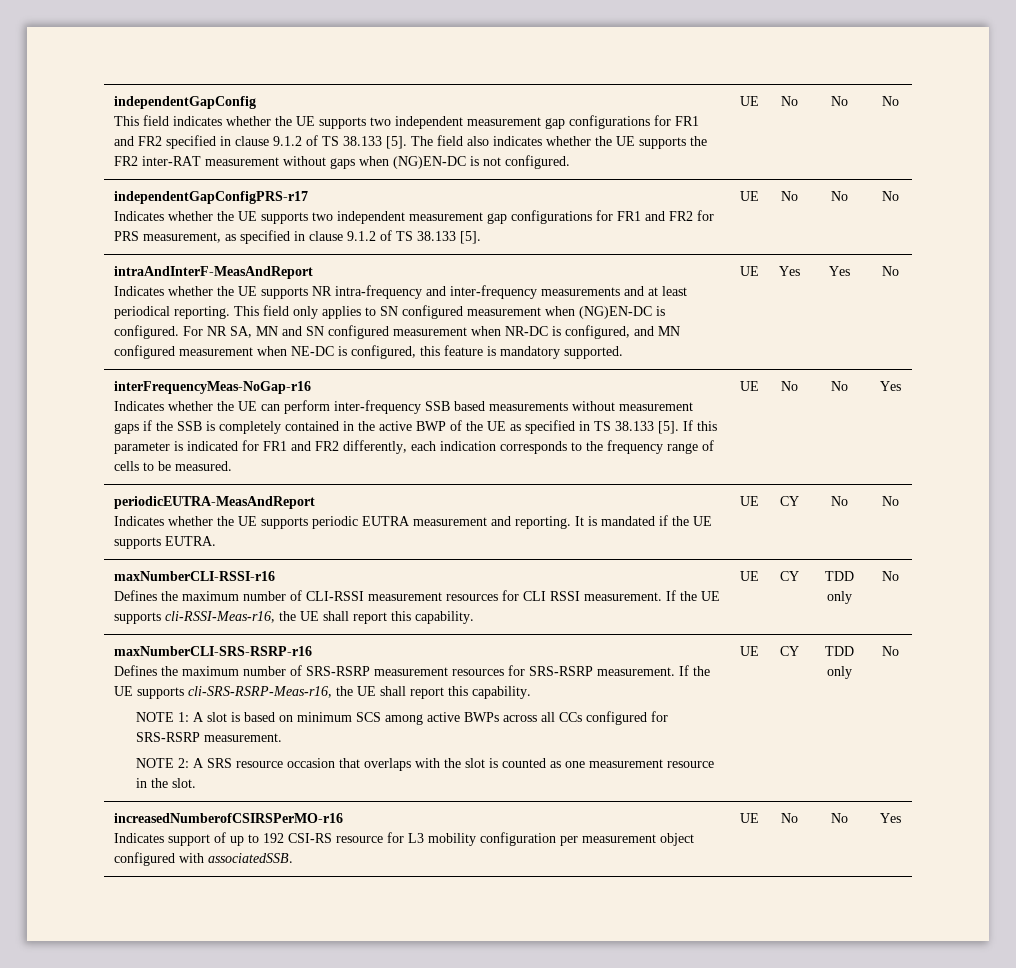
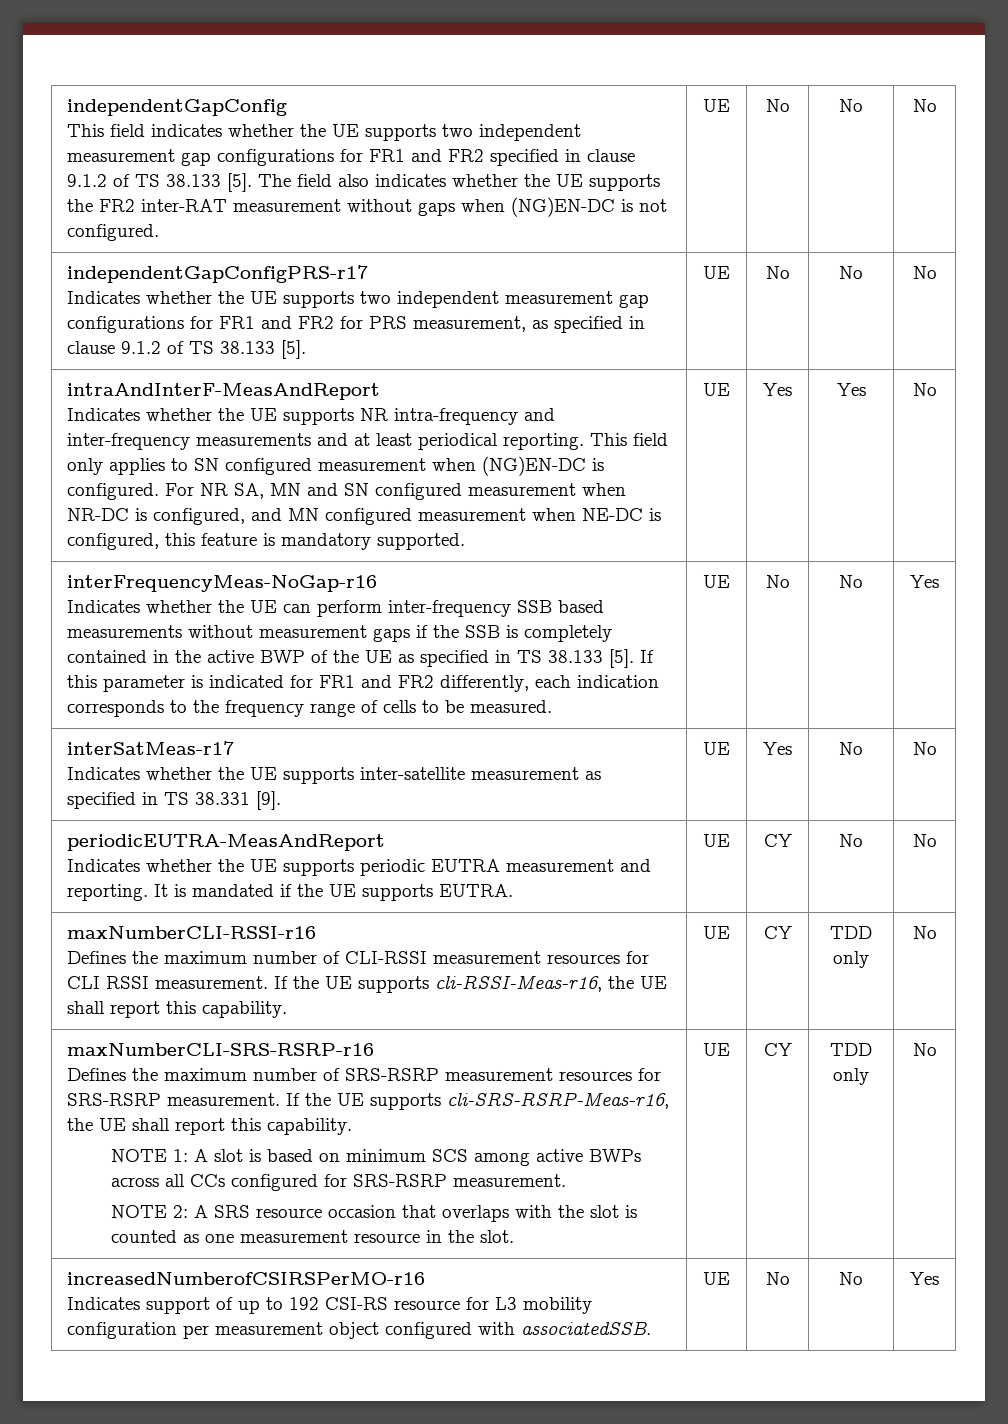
(901, 386) none -> [67,741,235,755] [67,767,602,784] [67,791,282,810] [703,742,730,755] [763,742,792,755] [839,742,863,755] [912,742,937,755] // interSatMeas-r17 // Indicates whether the UE supports inter-satellite measurement as specified in TS 38.331 [9]. | UE | Yes | No | No

